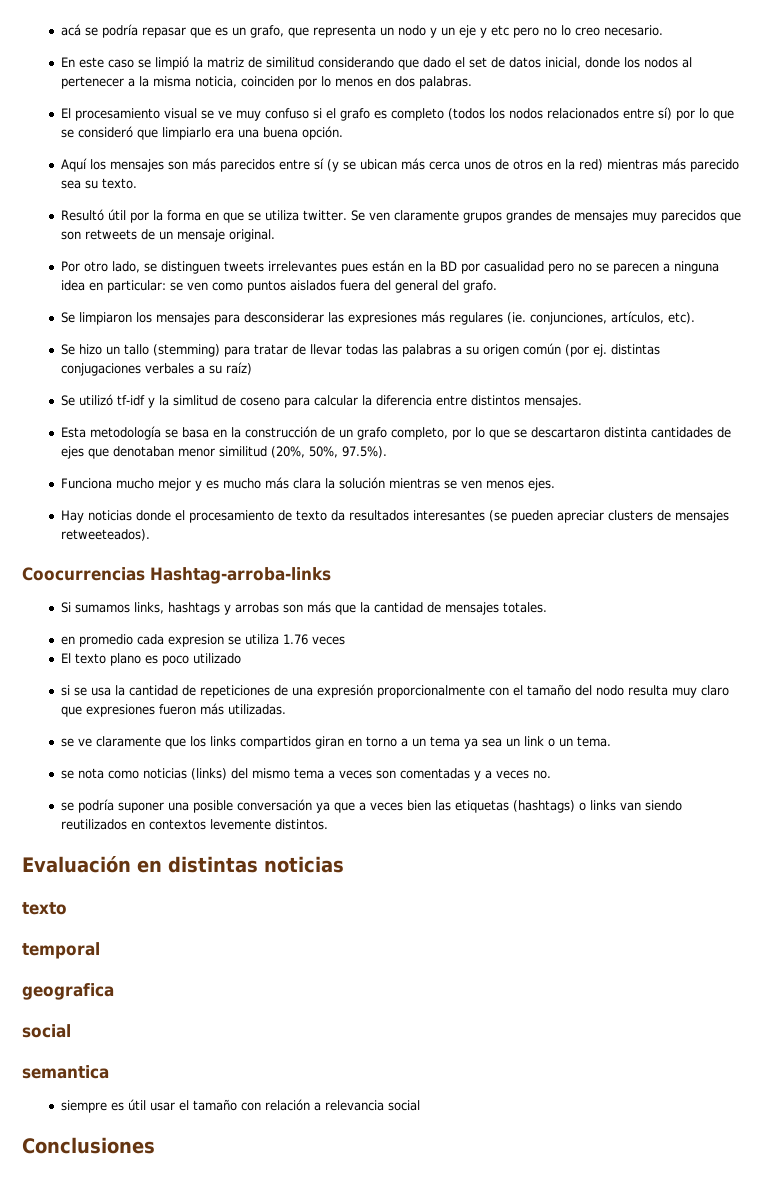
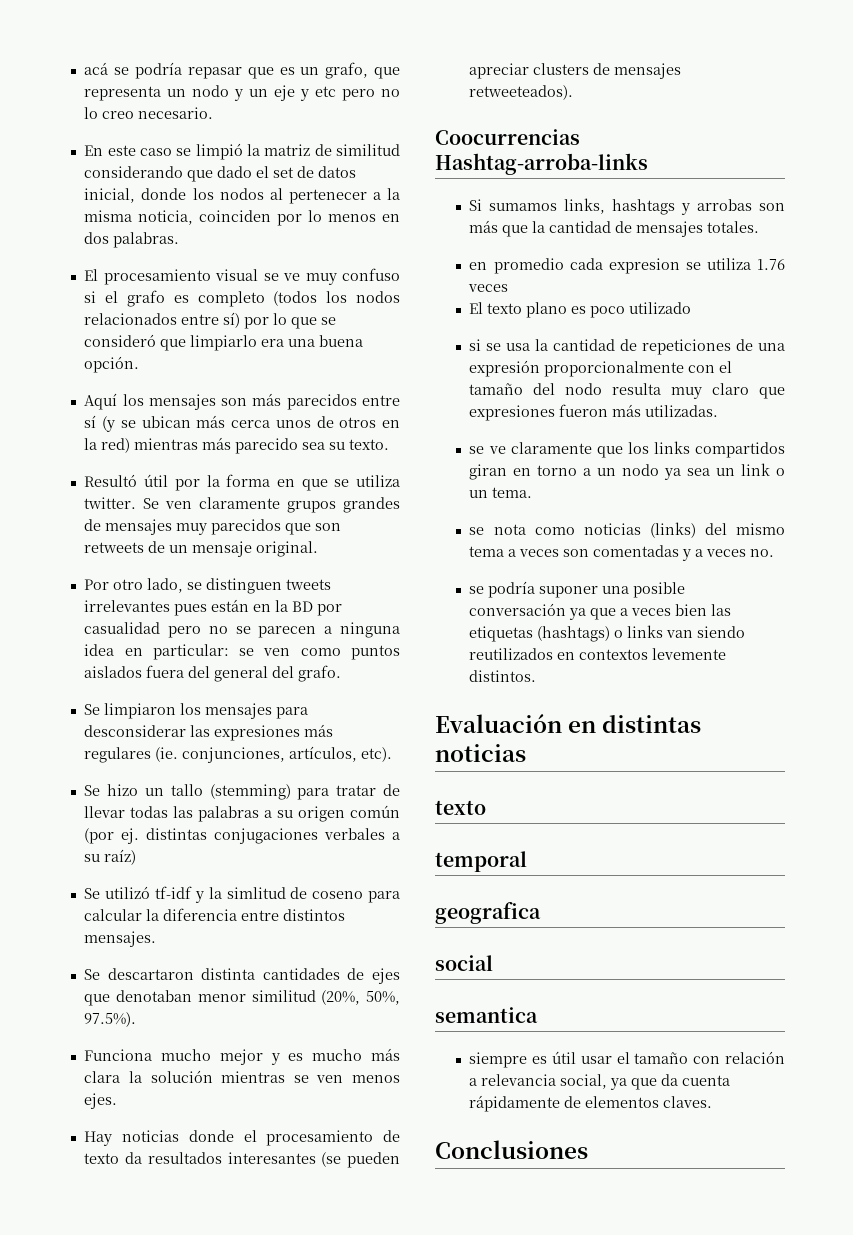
[60,426,527,440] Esta metodología se basa en la construcción de un grafo completo, por lo que se -> [84,969,101,980] Se
[429,736,460,747] tema -> [622,464,660,476] nodo
[387,1100,420,1111] social -> [560,1074,731,1090] [469,1095,713,1112] social, ya que da cuenta rápidamente de elementos claves.

